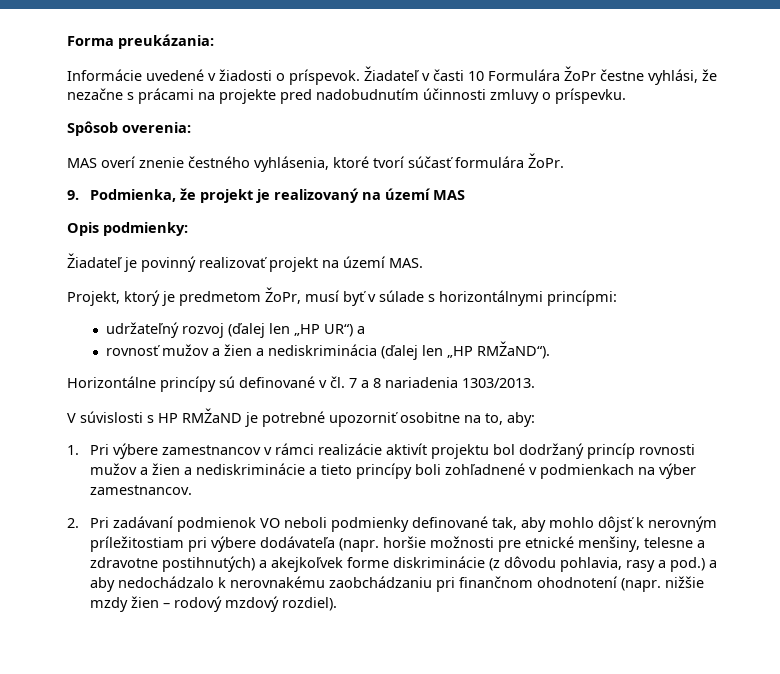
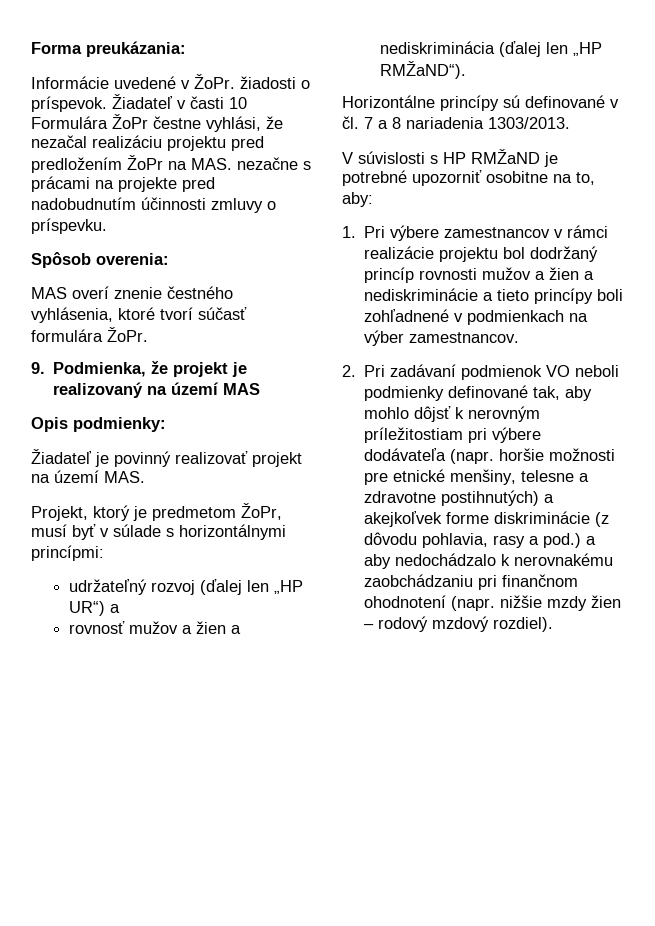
(216, 77) none -> [194,74,235,89] ŽoPr.
(717, 75) none -> [31,135,264,151] [31,155,232,173] nezačal realizáciu projektu pred predložením ŽoPr na MAS.
[385,443,427,455] aktivít -> (435, 252) none

